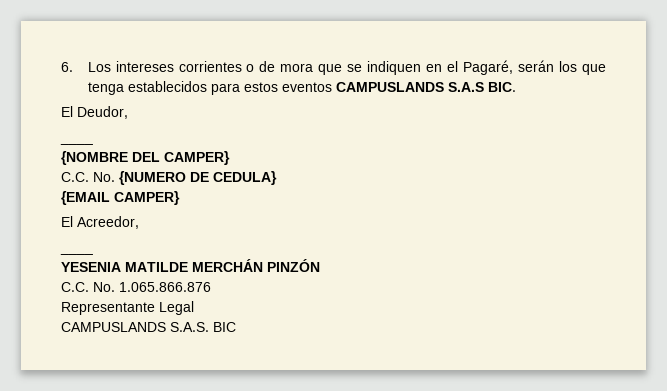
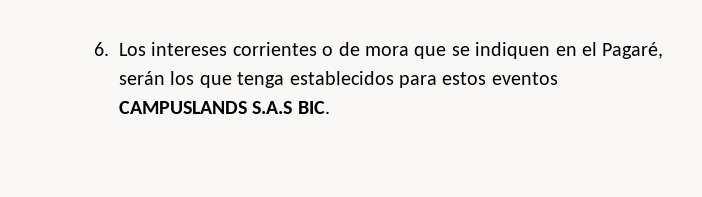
[61,106,128,119] [60,142,93,145] [61,151,230,165] [61,171,277,185] [61,191,180,205] [61,216,139,229] [60,252,93,255] [61,259,320,272] [61,282,211,292] [61,301,194,315] [61,322,236,332] // El Deudor, // ____ // {NOMBRE DEL CAMPER} // C.C. No. {NUMERO DE CEDULA} // {EMAIL CAMPER} // El Acreedor, // ____ // YESENIA MATILDE MERCHÁN PINZÓN // C.C. No. 1.065.866.876 // Representante Legal // CAMPUSLANDS S.A.S. BIC -> (330, 107) none

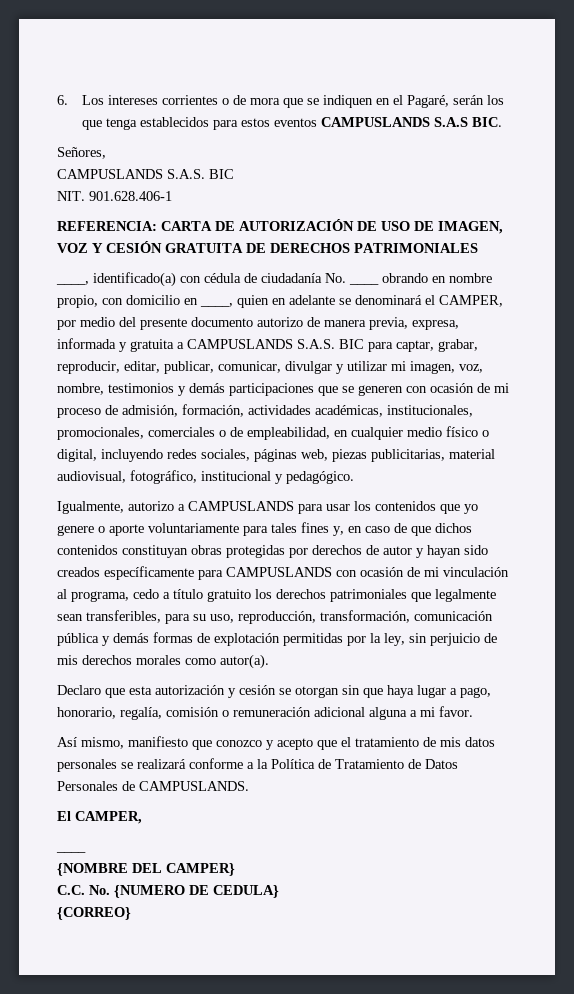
(330, 107) none -> [57,147,106,159] [57,169,234,179] [57,191,172,201] [57,219,503,234] [57,241,478,253] [56,272,346,287] [349,283,379,285] [382,273,492,283] [57,295,503,308] [57,317,459,330] [57,338,478,352] [57,361,483,374] [57,383,509,396] [57,404,473,418] [57,426,489,440] [57,449,495,462] [57,470,354,484] [57,501,478,514] [57,522,472,536] [57,545,488,558] [57,566,509,580] [57,589,496,602] [57,610,493,624] [57,632,497,646] [57,654,269,669] [57,685,491,698] [57,706,473,720] [57,736,495,750] [57,758,458,772] [57,781,249,791] [57,811,142,824] [56,851,86,853] [57,863,235,876] [57,885,279,898] [57,907,131,920] // Señores, // CAMPUSLANDS S.A.S. BIC // NIT. 901.628.406-1 // REFERENCIA: CARTA DE AUTORIZACIÓN DE USO DE IMAGEN, VOZ Y CESIÓN GRATUITA DE DERECHOS PATRIMONIALES // ____, identificado(a) con cédula de ciudadanía No. ____ obrando en nombre propio, con domicilio en ____, quien en adelante se denominará el CAMPER, por medio del presente documento autorizo de manera previa, expresa, informada y gratuita a CAMPUSLANDS S.A.S. BIC para captar, grabar, reproducir, editar, publicar, comunicar, divulgar y utilizar mi imagen, voz, nombre, testimonios y demás participaciones que se generen con ocasión de mi proceso de admisión, formación, actividades académicas, institucionales, promocionales, comerciales o de empleabilidad, en cualquier medio físico o digital, incluyendo redes sociales, páginas web, piezas publicitarias, material audiovisual, fotográfico, institucional y pedagógico. // Igualmente, autorizo a CAMPUSLANDS para usar los contenidos que yo genere o aporte voluntariamente para tales fines y, en caso de que dichos contenidos constituyan obras protegidas por derechos de autor y hayan sido creados específicamente para CAMPUSLANDS con ocasión de mi vinculación al programa, cedo a título gratuito los derechos patrimoniales que legalmente sean transferibles, para su uso, reproducción, transformación, comunicación pública y demás formas de explotación permitidas por la ley, sin perjuicio de mis derechos morales como autor(a). // Declaro que esta autorización y cesión se otorgan sin que haya lugar a pago, honorario, regalía, comisión o remuneración adicional alguna a mi favor. // Así mismo, manifiesto que conozco y acepto que el tratamiento de mis datos personales se realizará conforme a la Política de Tratamiento de Datos Personales de CAMPUSLANDS. // El CAMPER, // ____ // {NOMBRE DEL CAMPER} // C.C. No. {NUMERO DE CEDULA} // {CORREO}

